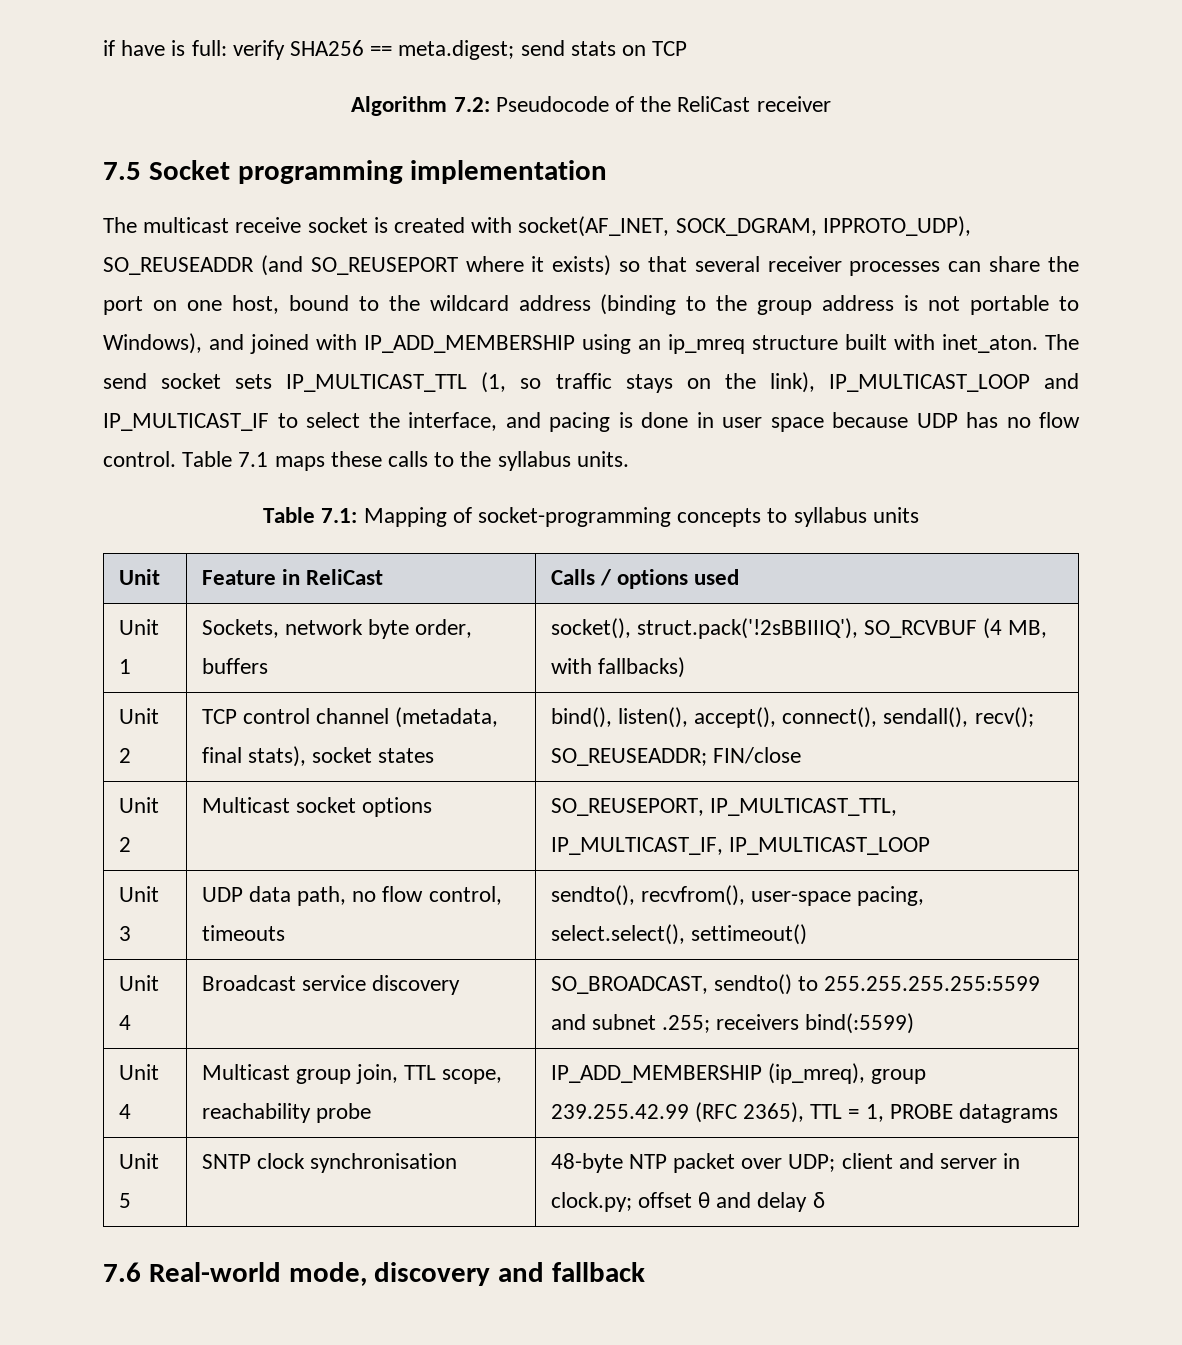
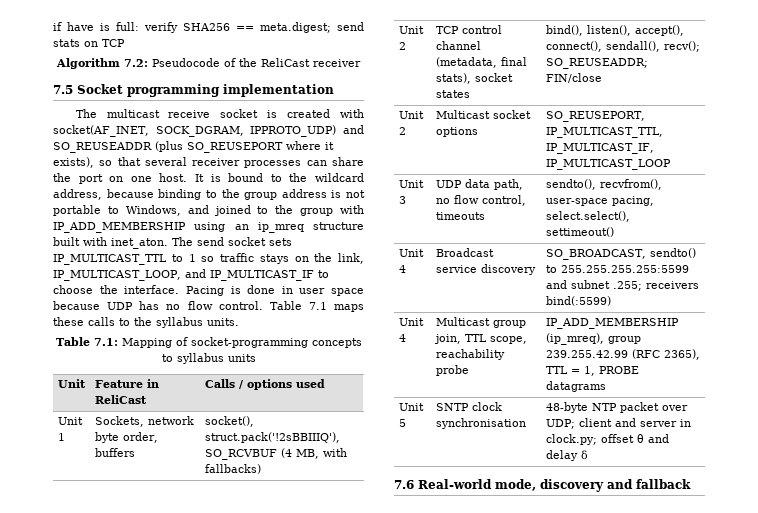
[822,216,971,237] [103,255,303,276] IPPROTO_UDP), SO_REUSEADDR (and -> [250,125,364,137] [53,141,183,153] IPPROTO_UDP) and SO_REUSEADDR (plus
[552,255,612,276] exists) -> [53,157,94,168] exists),
[231,295,279,314] host, -> [159,173,221,182] host. It is
[518,294,677,315] address (binding -> [53,189,202,200] address, because binding
[103,333,202,354] Windows), -> [125,205,181,216] Windows,
(309, 344) none -> [257,205,334,216] to the group
[481,372,507,393] (1, -> [171,254,196,262] to 1
[769,372,1030,393] link), IP_MULTICAST_LOOP -> [338,253,364,264] [53,270,181,281] link, IP_MULTICAST_LOOP,
[306,412,610,432] select the interface, and pacing -> [53,285,224,296] choose the interface. Pacing

